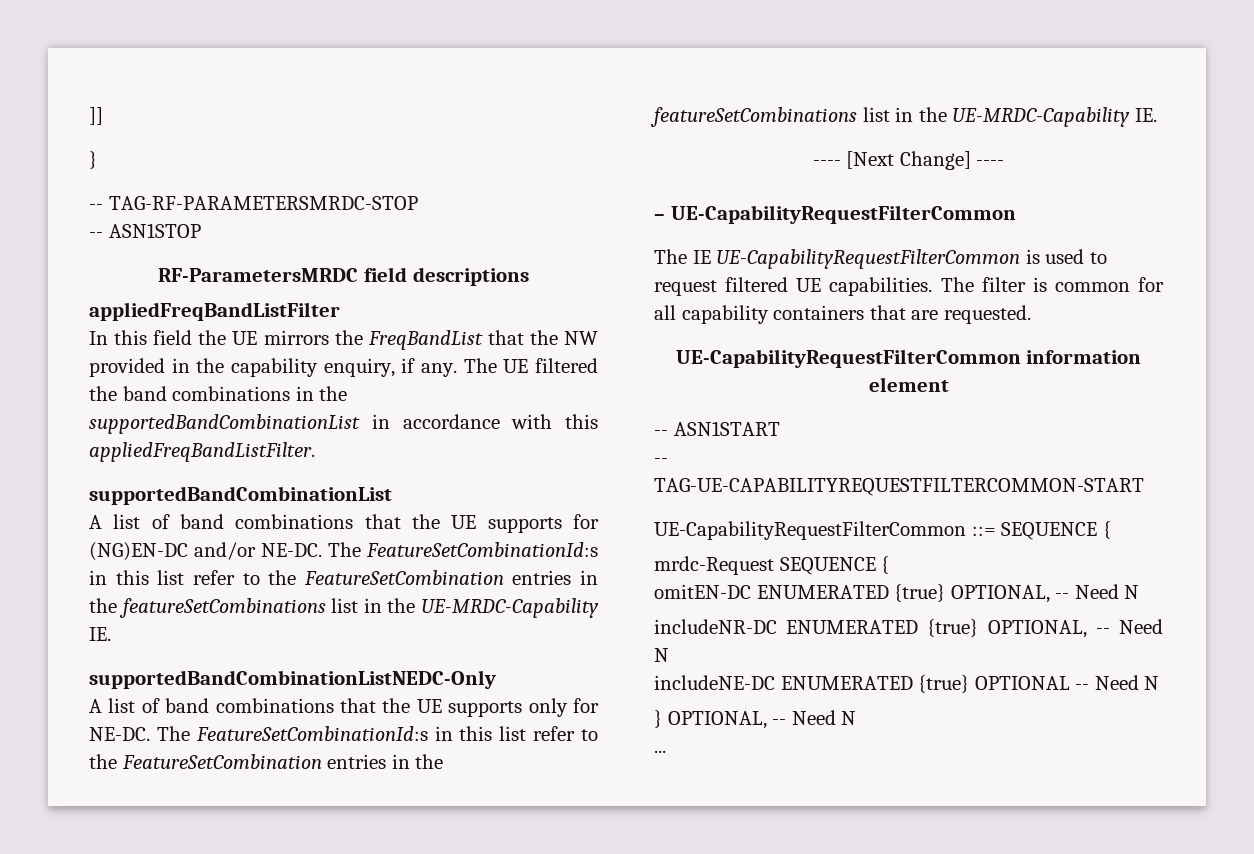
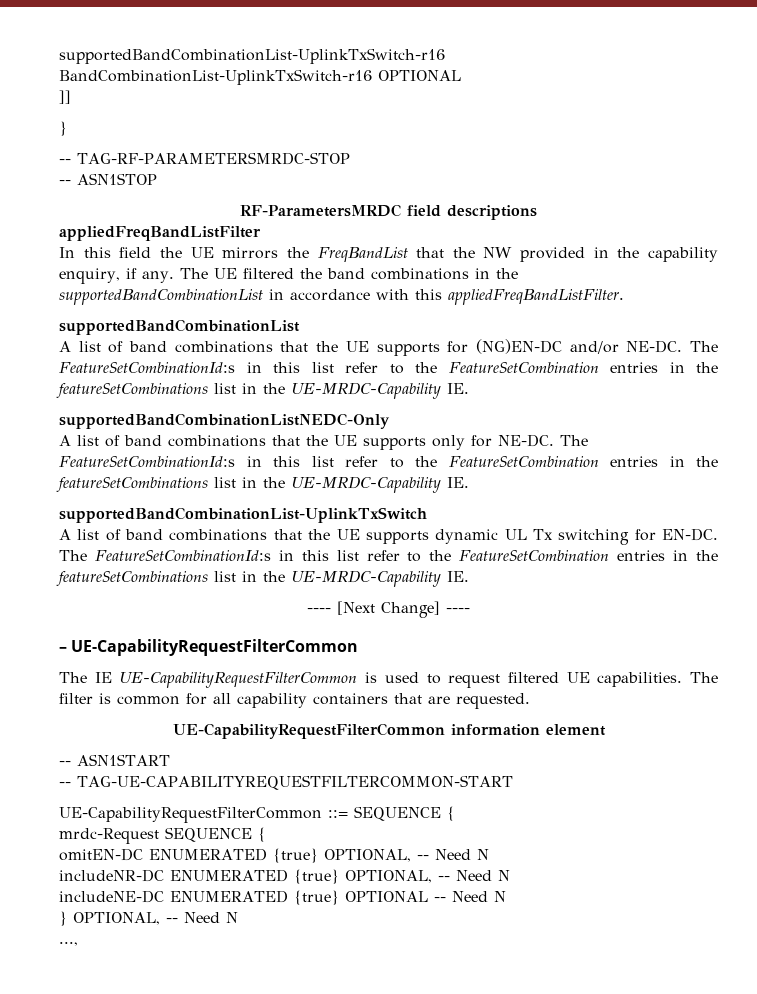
(89, 116) none -> [59,48,445,64] [59,69,461,85] supportedBandCombinationList-UplinkTxSwitch-r16 BandCombinationList-UplinkTxSwitch-r16 OPTIONAL //
(1157, 115) none -> [59,507,427,523] [59,528,718,545] [59,550,719,562] [56,570,469,587] // supportedBandCombinationList-UplinkTxSwitch // A list of band combinations that the UE supports dynamic UL Tx switching for EN-DC. The FeatureSetCombinationId:s in this list refer to the FeatureSetCombination entries in the featureSetCombinations list in the UE-MRDC-Capability IE.
[654,750,666,753] ... -> [59,941,78,946] ...,

